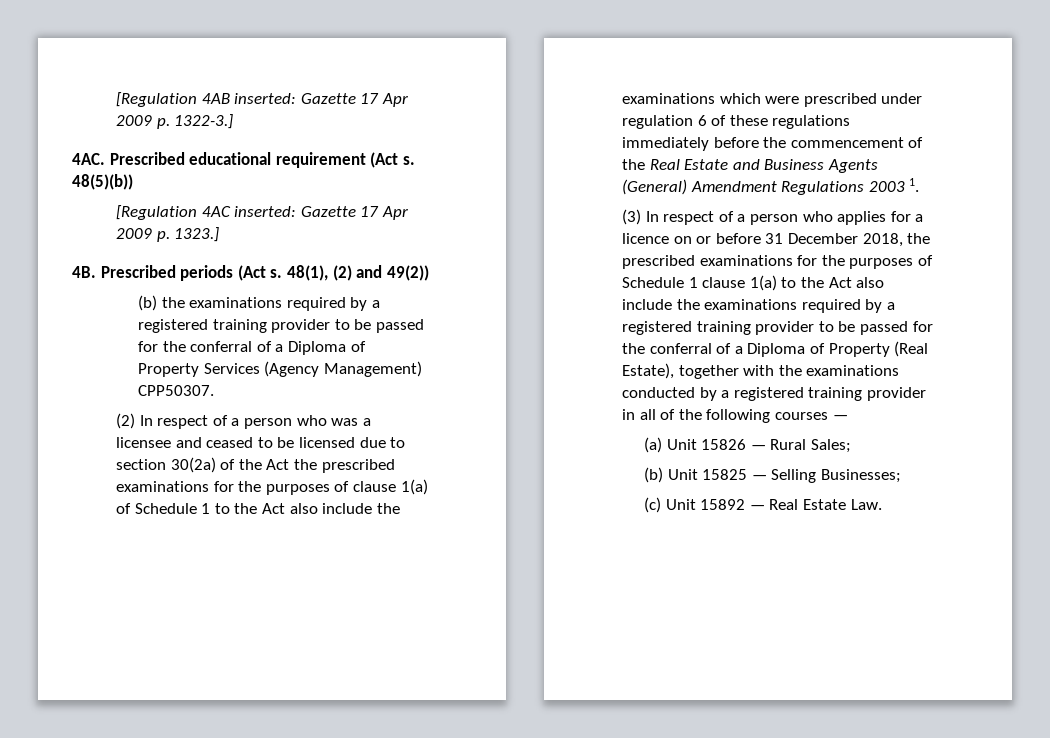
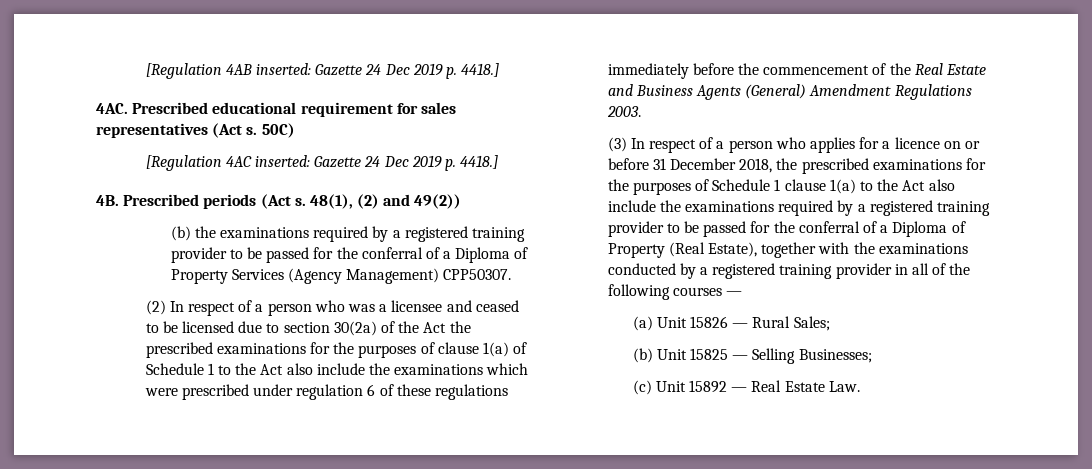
[360,93,408,107] [116,114,234,129] 17 Apr 2009 p. 1322-3.] -> [365,63,500,79] 24 Dec 2019 p. 4418.]
[370,152,415,168] [72,174,133,190] (Act s. 48(5)(b)) -> [396,102,456,114] [96,123,295,138] for sales representatives (Act s. 50C)
[360,206,408,220] [116,227,220,242] 17 Apr 2009 p. 1323.] -> [364,155,499,171] 24 Dec 2019 p. 4418.]
[868,178,920,192] 2003 1. -> [606,106,641,117] 2003.

